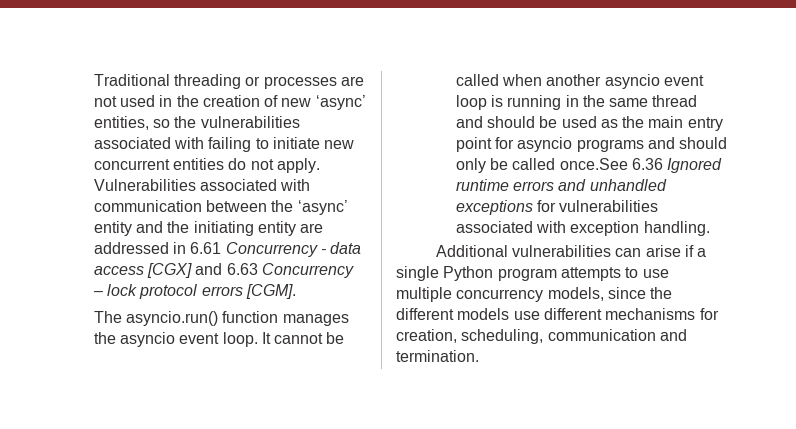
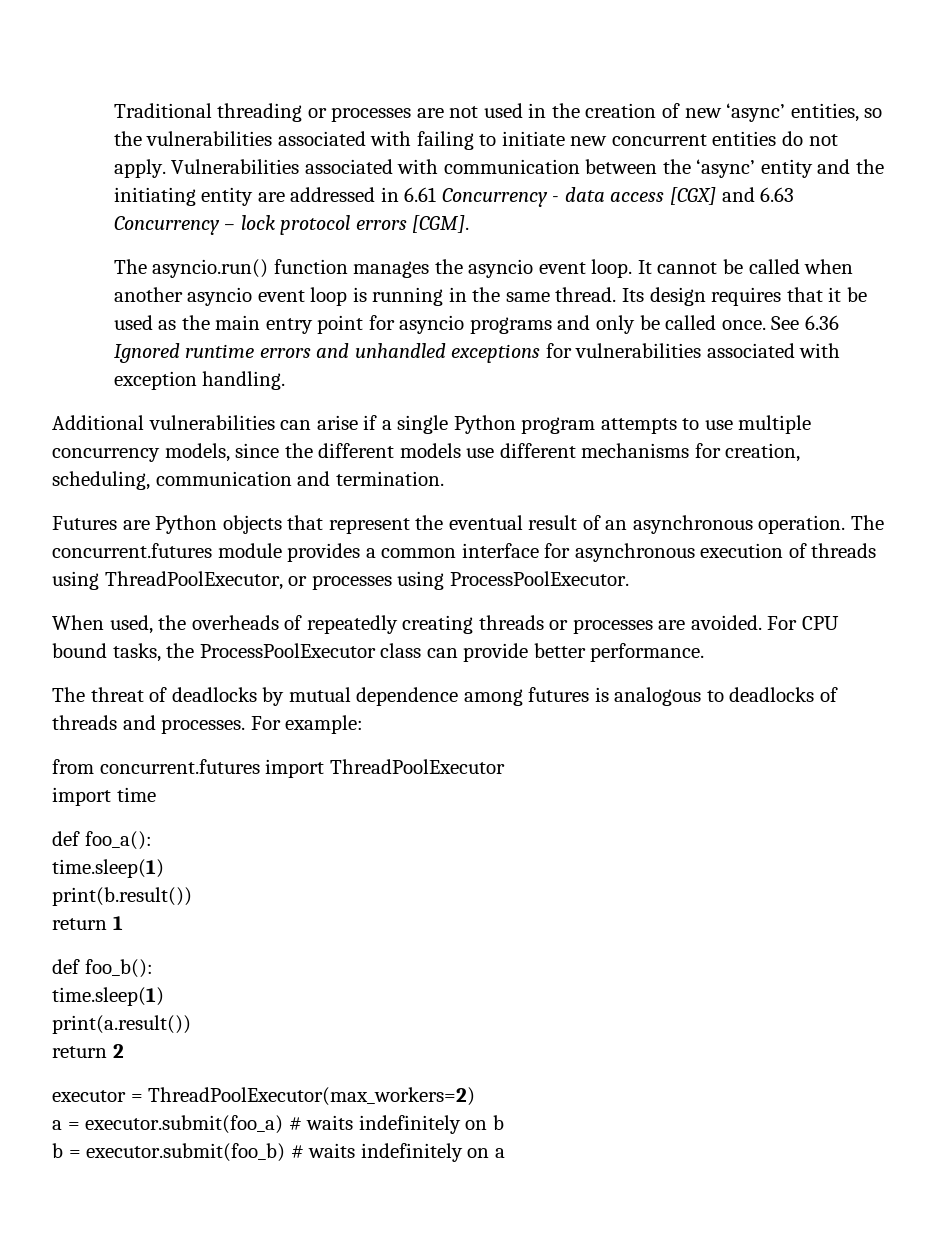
[652,95,698,107] [455,116,535,128] thread and should -> [555,287,842,306] thread. Its design requires that it
[679,137,728,149] should -> (591, 322) none
[559,158,628,170] once.See -> [721,316,800,330] once. See
(479, 356) none -> [52,515,884,534] [52,543,877,562] [52,571,629,590] [52,615,839,634] [52,643,705,662] [52,687,838,706] [52,715,364,734] [52,759,505,778] [52,787,156,806] [52,831,152,850] [52,859,164,878] [52,887,192,906] [52,916,123,930] [52,959,153,978] [52,987,164,1006] [52,1015,191,1034] [52,1044,124,1058] [52,1087,476,1106] [52,1115,504,1134] [52,1143,505,1162] // Futures are Python objects that represent the eventual result of an asynchronous operation. The concurrent.futures module provides a common interface for asynchronous execution of threads using ThreadPoolExecutor, or processes using ProcessPoolExecutor. // When used, the overheads of repeatedly creating threads or processes are avoided. For CPU bound tasks, the ProcessPoolExecutor class can provide better performance. // The threat of deadlocks by mutual dependence among futures is analogous to deadlocks of threads and processes. For example: // from concurrent.futures import ThreadPoolExecutor // import time // def foo_a(): // time.sleep(1) // print(b.result()) // return 1 // def foo_b(): // time.sleep(1) // print(a.result()) // return 2 // executor = ThreadPoolExecutor(max_workers=2) // a = executor.submit(foo_a) # waits indefinitely on b // b = executor.submit(foo_b) # waits indefinitely on a

